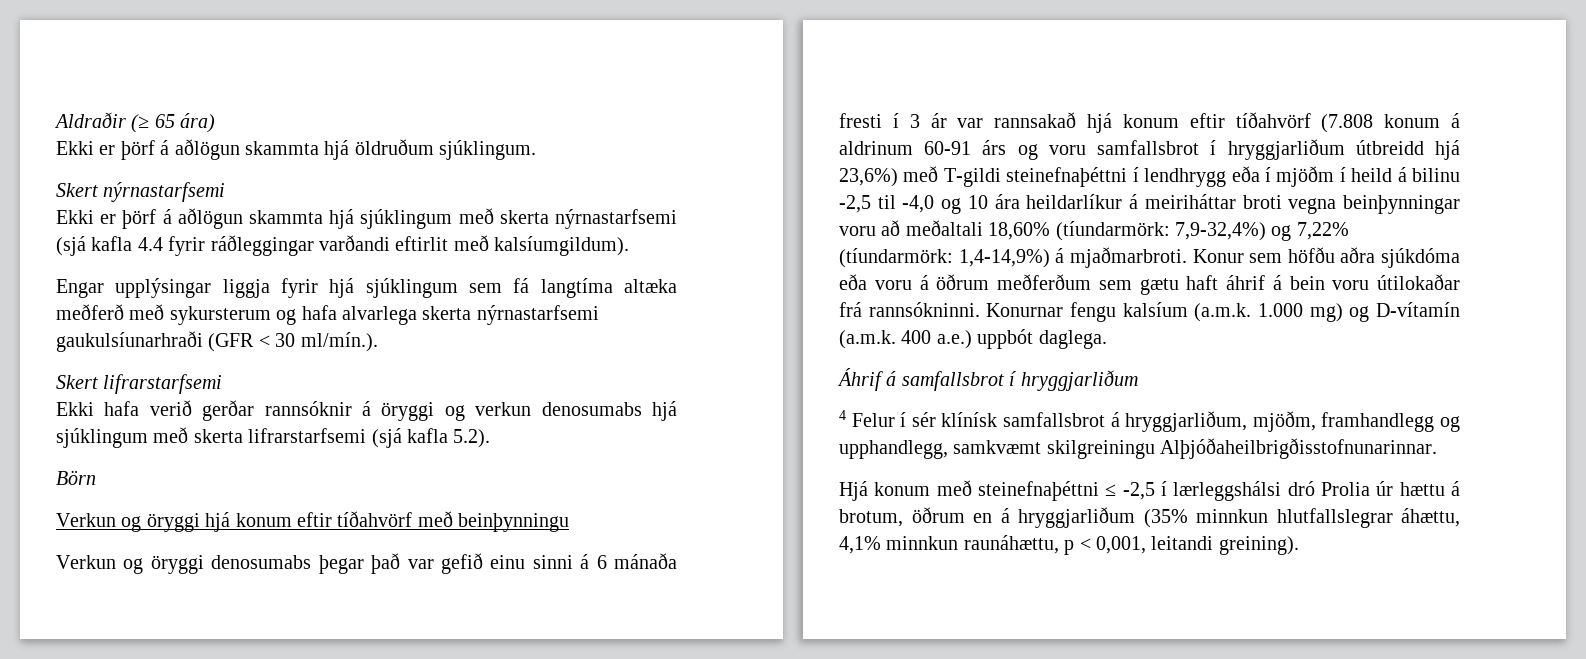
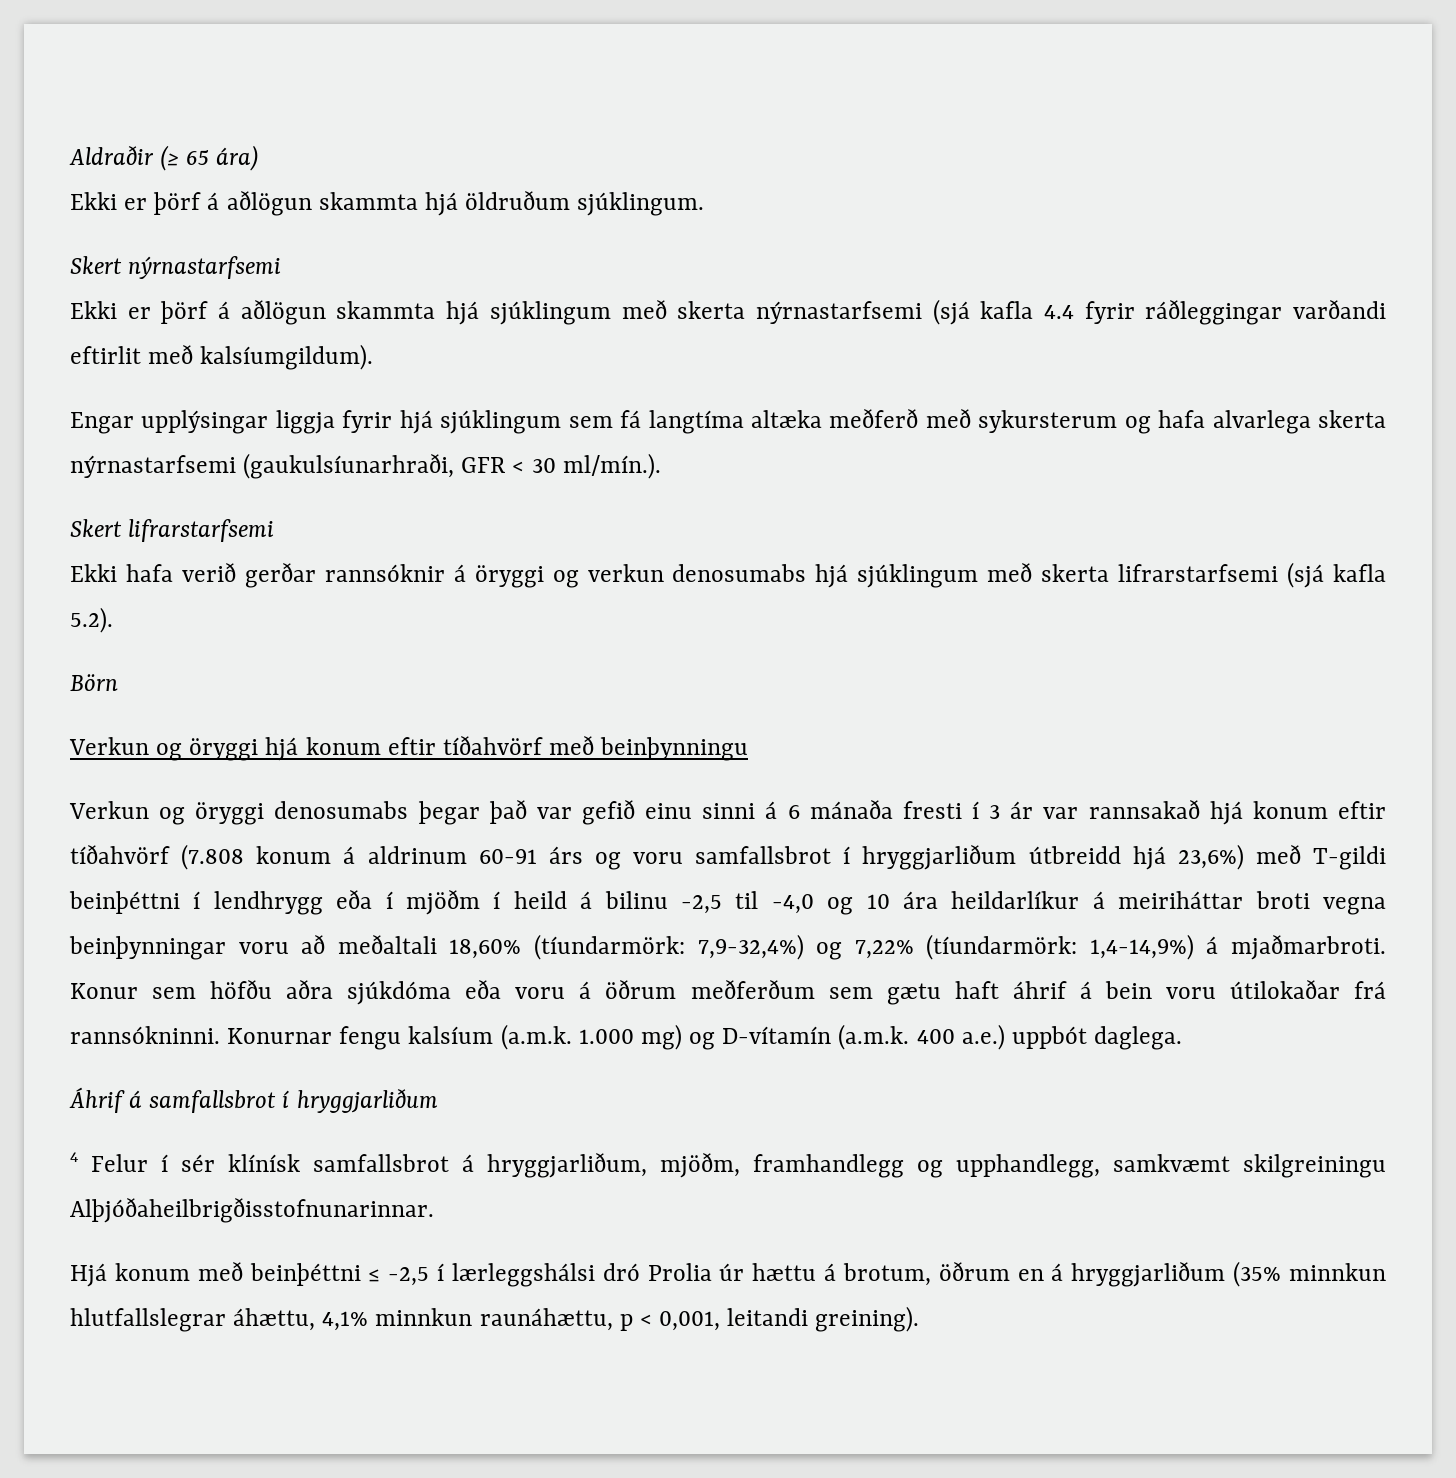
[56,331,255,352] gaukulsíunarhraði (GFR -> [243,453,506,479] (gaukulsíunarhraði, GFR
[1006,167,1128,187] steinefnaþéttni -> [69,891,180,914] beinþéttni
[978,481,1099,501] steinefnaþéttni -> [249,1263,361,1286] beinþéttni

